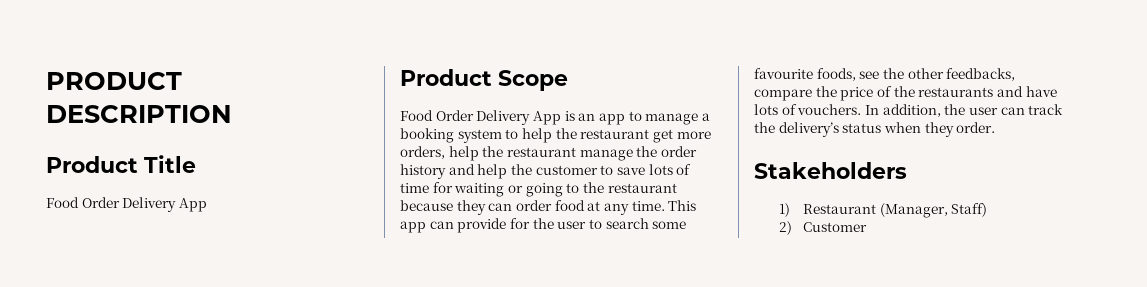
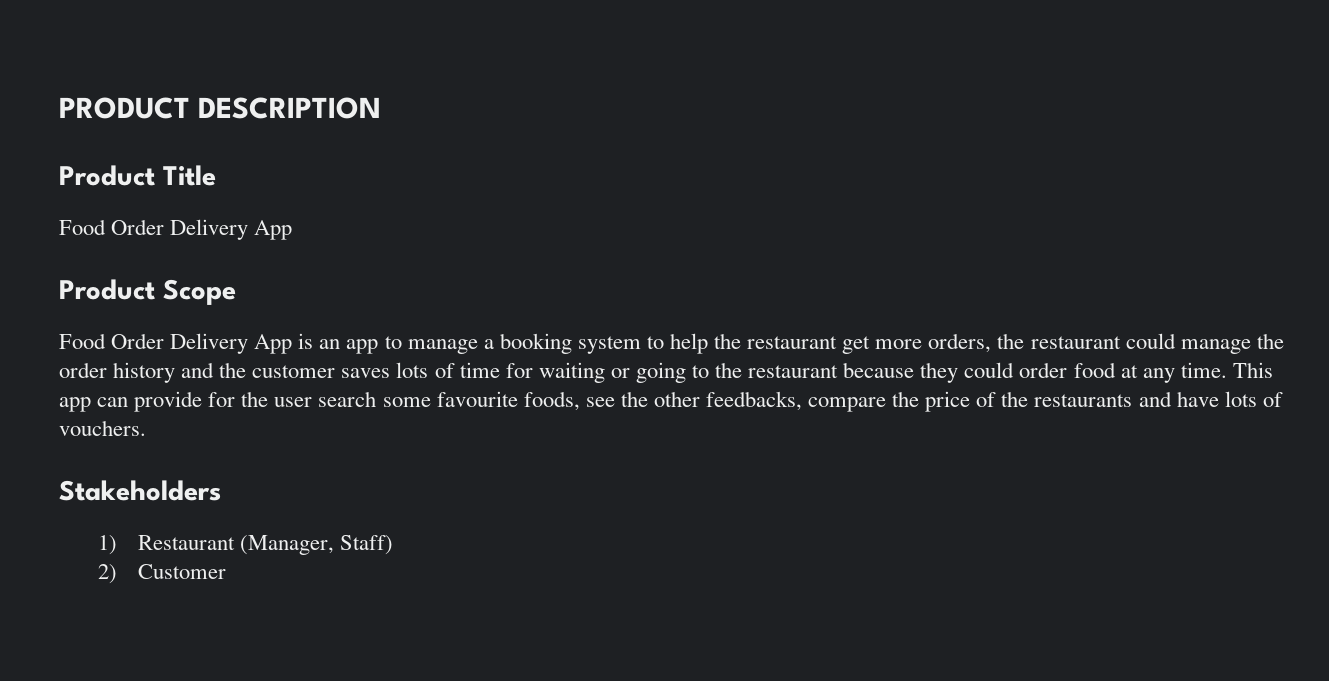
[448,146,576,161] help the restaurant -> [997,333,1176,349] the restaurant could
[477,164,508,179] help -> (215, 370) none
[600,165,645,175] to save -> [341,368,391,378] saves
[488,203,513,211] can -> [964,362,1015,378] could
[588,219,602,229] to -> (313, 402) none
[864,104,1064,117] [754,122,996,137] In addition, the user can track the delivery’s status when they order. -> (146, 428) none

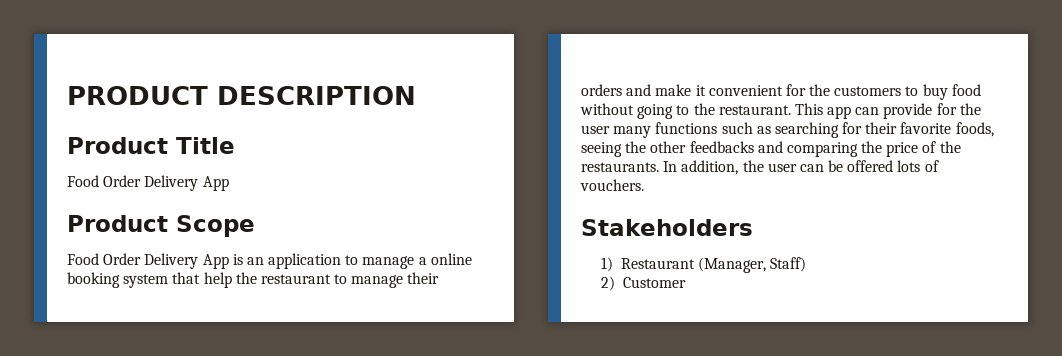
[346,339,379,354] app -> [268,253,342,269] application
(494, 344) none -> [430,253,472,265] online
[646,336,664,349] to -> [172,272,201,284] that
[842,333,1284,354] [59,362,1227,383] get more orders, the restaurant could manage the order history and the customer saves lots of time for waiting or going to the restaurant because they could order food at any time. -> [334,272,440,288] [581,84,981,100] [580,103,791,119] to manage their orders and make it convenient for the customers to buy food without going to the restaurant.
[318,391,1219,412] search some favourite foods, see the other feedbacks, compare the price of the restaurants and have -> [613,122,994,138] [581,141,961,157] [581,160,894,175] many functions such as searching for their favorite foods, seeing the other feedbacks and comparing the price of the restaurants. In addition, the user can be offered

